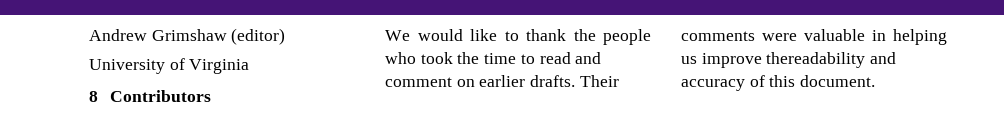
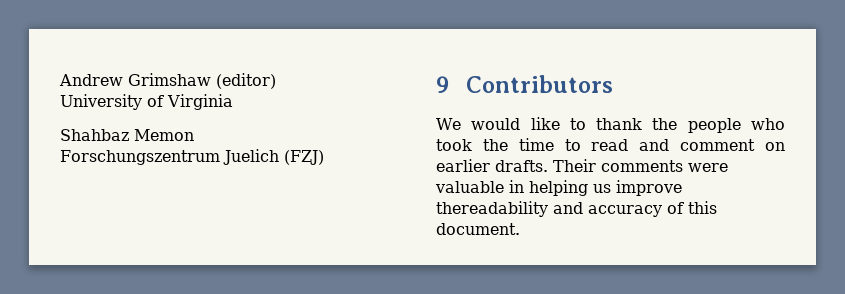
[89,91,98,102] 8 -> [60,129,194,141] [60,149,324,165] [436,76,449,93] Shahbaz Memon // Forschungszentrum Juelich (FZJ) // 9

